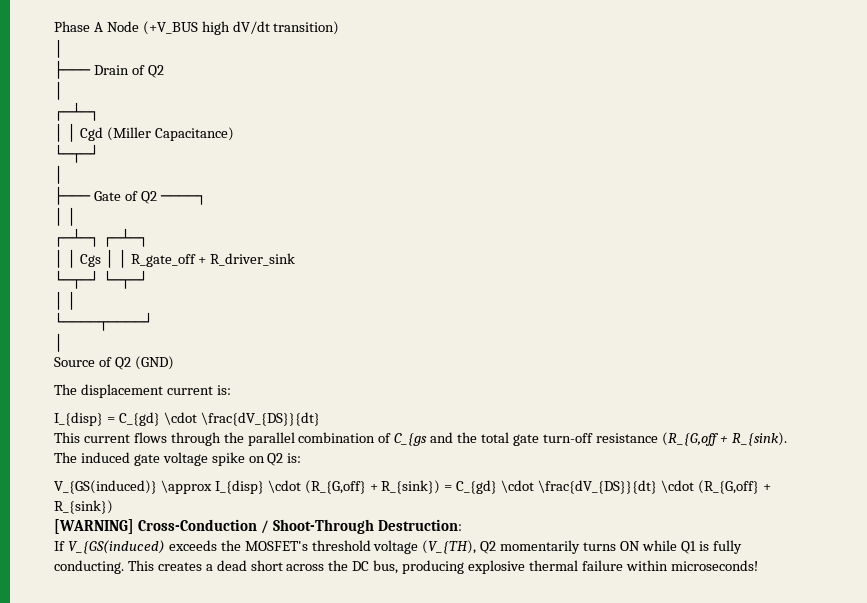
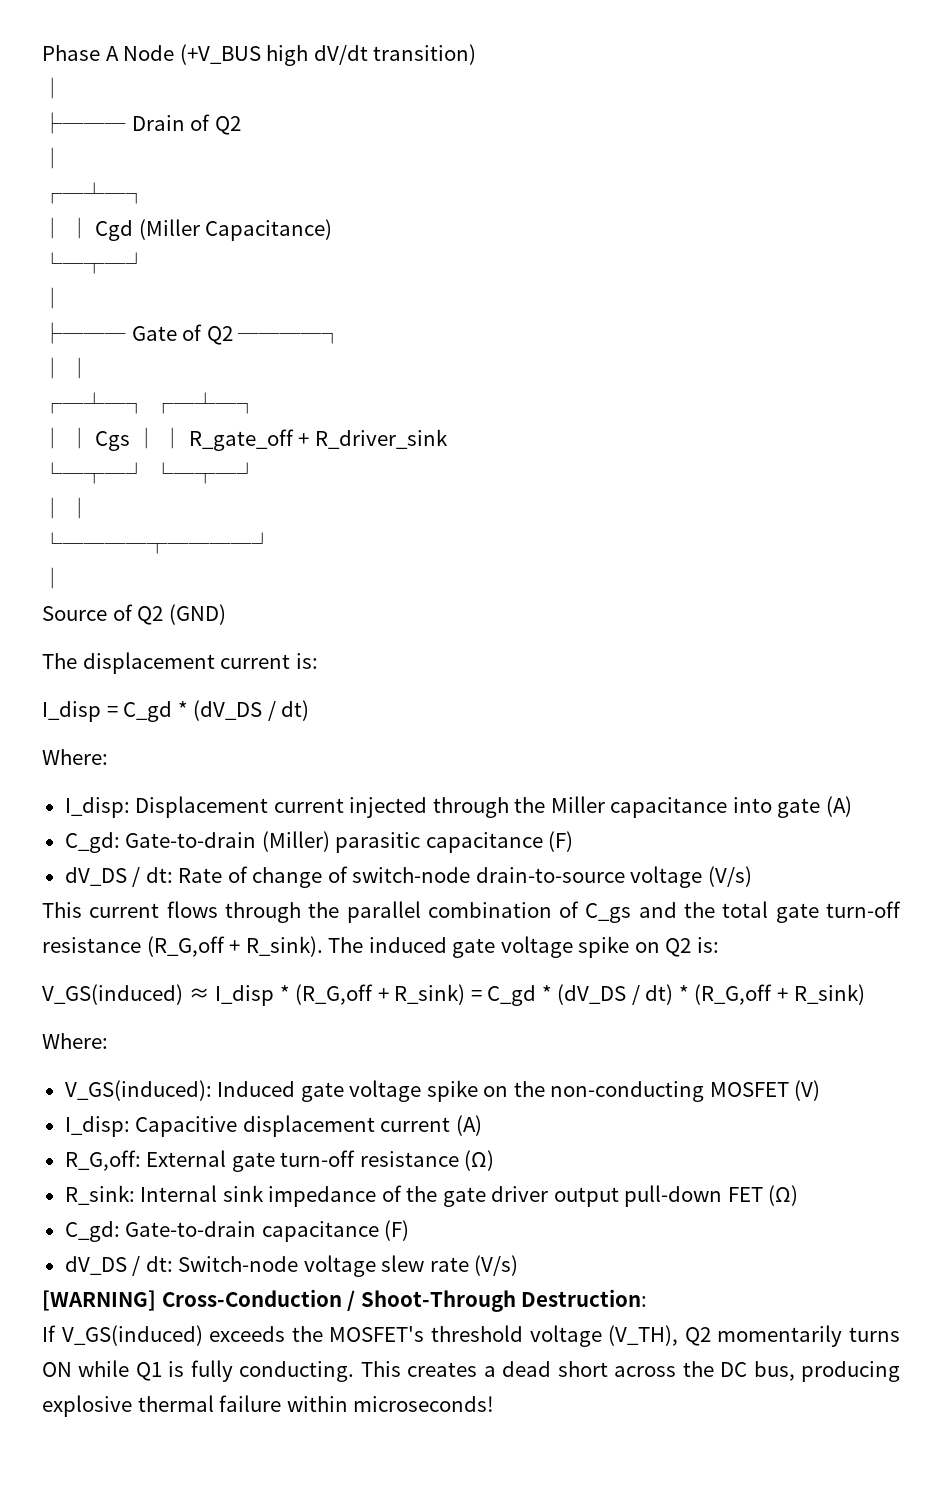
[54,412,320,426] I_{disp} = C_{gd} \cdot \frac{dV_{DS}}{dt} -> [42,700,310,722] [42,749,108,765] [64,796,852,818] [64,831,574,853] [64,866,752,888] I_disp = C_gd * (dV_DS / dt) // Where: // I_disp: Displacement current injected through the Miller capacitance into gate (A) // C_gd: Gate-to-drain (Miller) parasitic capacitance (F) // dV_DS / dt: Rate of change of switch-node drain-to-source voltage (V/s)
[394,433,428,446] C_{gs -> [585,903,632,923] C_gs
[661,432,787,446] (R_{G,off + R_{sink). -> [146,936,323,957] (R_G,off + R_sink).
[54,480,771,494] [54,500,113,514] V_{GS(induced)} \approx I_{disp} \cdot (R_{G,off} + R_{sink}) = C_{gd} \cdot \frac{dV_{DS}}{dt} \cdot (R_{G,off} + R_{sink}) -> [42,984,865,1006] [42,1033,108,1049] [64,1080,821,1102] [64,1115,482,1137] [64,1150,495,1172] [64,1185,799,1207] [64,1220,410,1242] [64,1255,519,1277] V_GS(induced) ≈ I_disp * (R_G,off + R_sink) = C_gd * (dV_DS / dt) * (R_G,off + R_sink) // Where: // V_GS(induced): Induced gate voltage spike on the non-conducting MOSFET (V) // I_disp: Capacitive displacement current (A) // R_G,off: External gate turn-off resistance (Ω) // R_sink: Internal sink impedance of the gate driver output pull-down FET (Ω) // C_gd: Gate-to-drain capacitance (F) // dV_DS / dt: Switch-node voltage slew rate (V/s)
[67,540,165,554] V_{GS(induced) -> [61,1325,203,1346] V_GS(induced)
[422,540,477,554] (V_{TH), -> [608,1325,679,1346] (V_TH),

